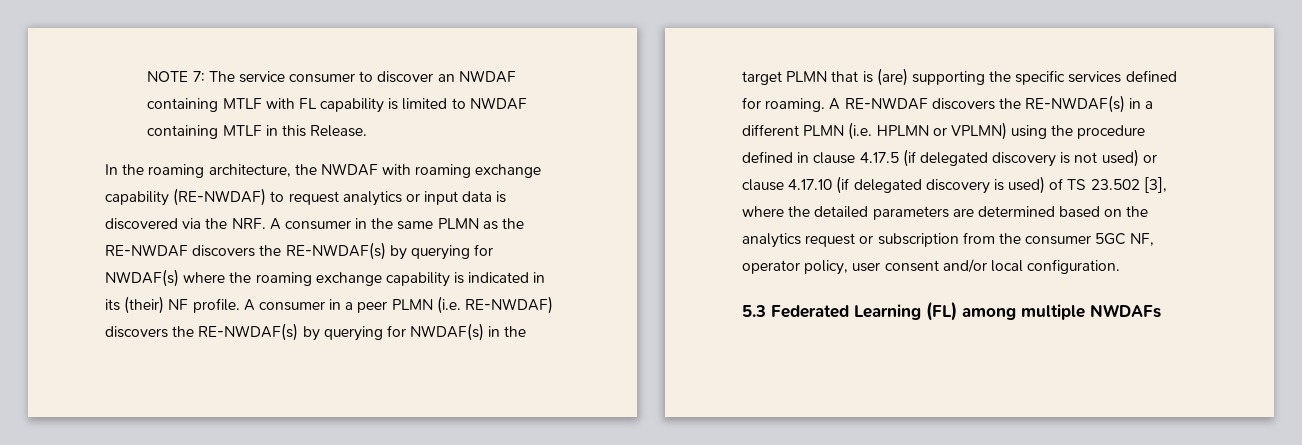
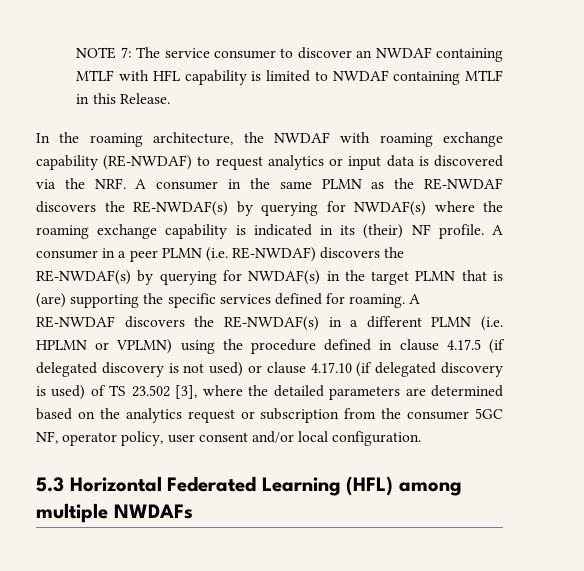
[298,98,317,109] FL -> [152,70,180,81] HFL
(766, 311) none -> [69,476,162,492] Horizontal
[926,301,957,321] (FL) -> [346,476,394,496] (HFL)

